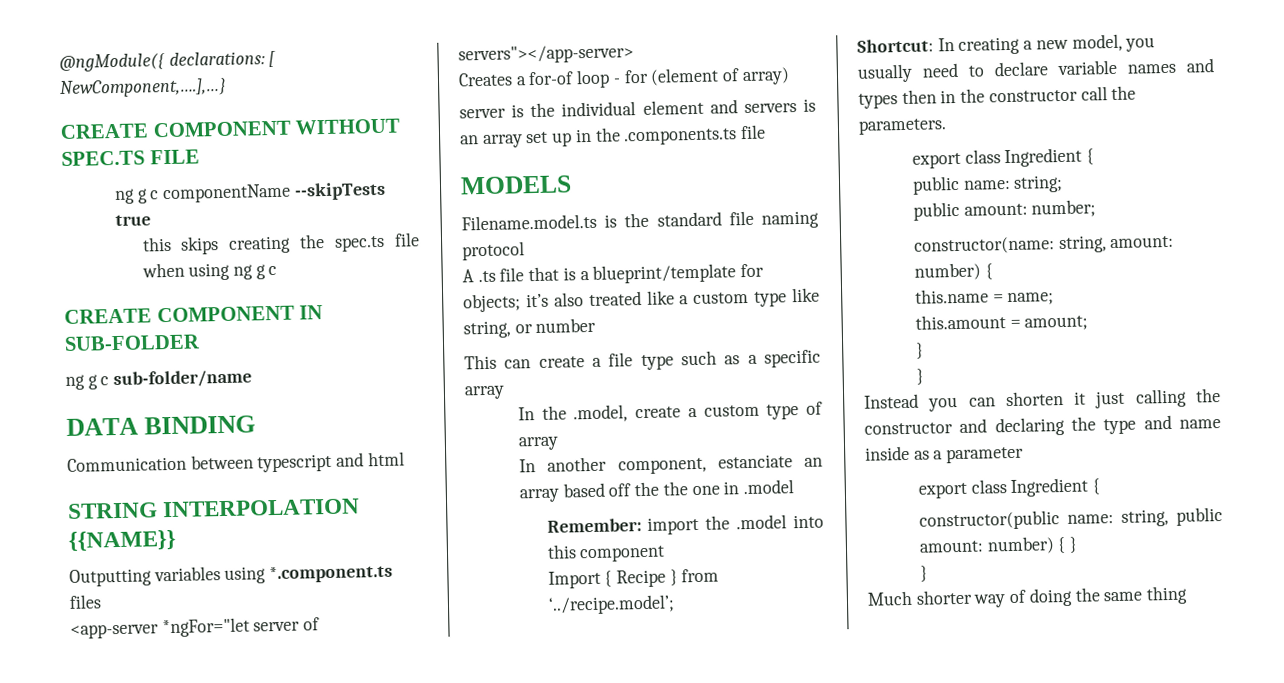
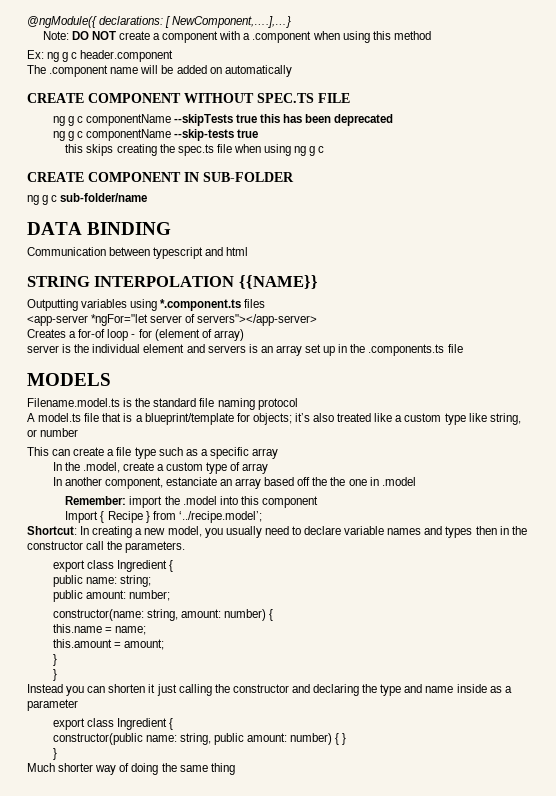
(227, 88) none -> [42,31,431,43] [27,50,174,62] [27,65,292,77] // Note: DO NOT create a component with a .component when using this method // Ex: ng g c header.component // The .component name will be added on automatically
(152, 220) none -> [260,114,394,126] [52,129,259,141] this has been deprecated // ng g c componentName --skip-tests true
[477,270,496,283] .ts -> [38,413,82,422] model.ts

